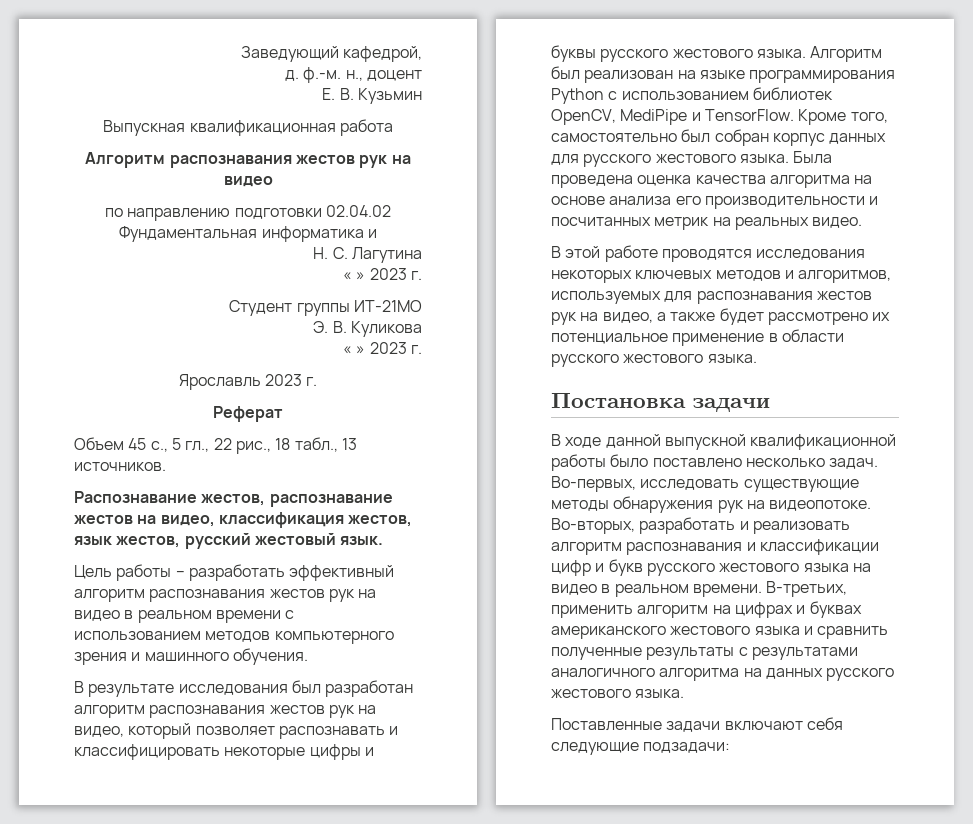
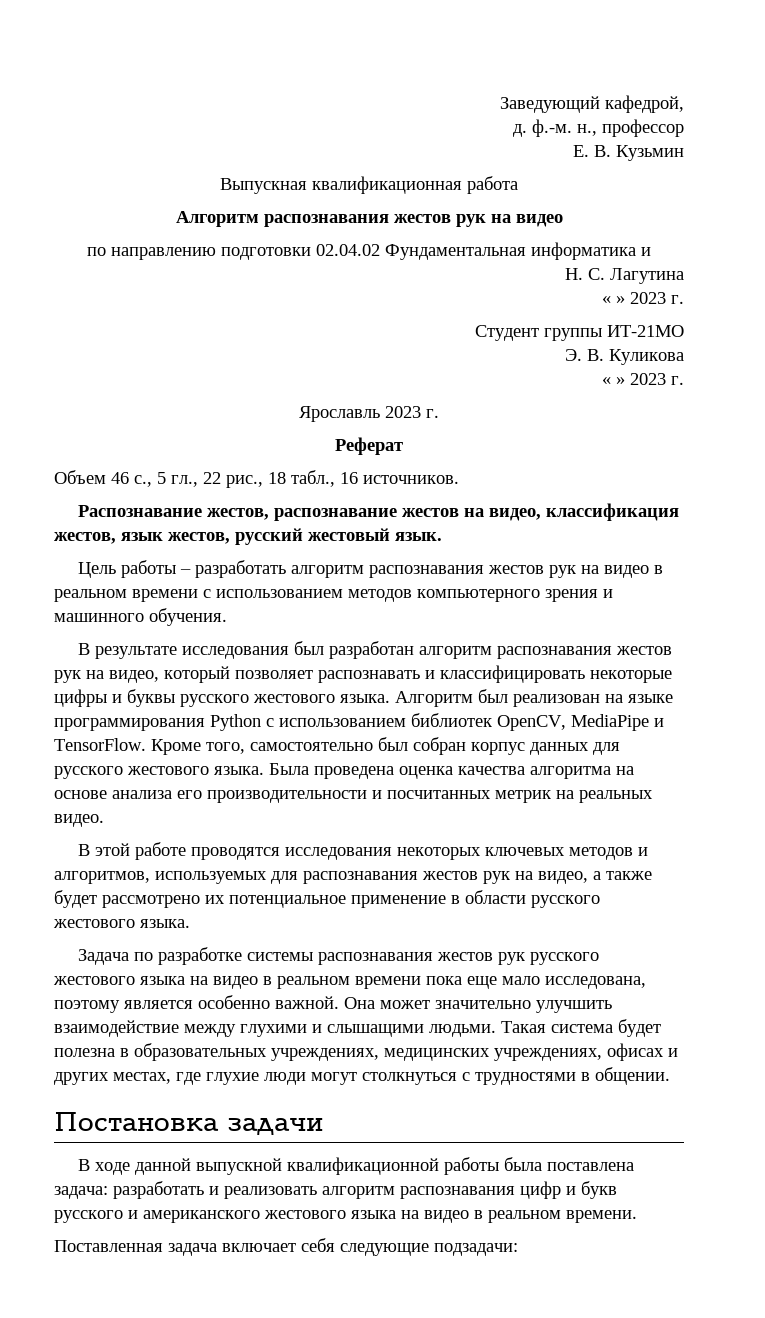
[367,70,422,81] доцент -> [602,119,684,137] профессор
[128,438,147,450] 45 -> [111,472,129,484] 46
[341,438,357,450] 13 -> [340,472,358,484] 16
[289,565,395,581] эффективный -> (287, 569) none
[620,109,688,125] MediPipe -> [571,714,649,731] MediaPipe
(757, 358) none -> [78,947,600,965] [53,976,646,989] [54,995,612,1013] [54,1019,661,1037] [54,1043,678,1061] [54,1067,670,1085] // Задача по разработке системы распознавания жестов рук русского жестового языка на видео в реальном времени пока еще мало исследована, поэтому является особенно важной. Она может значительно улучшить взаимодействие между глухими и слышащими людьми. Такая система будет полезна в образовательных учреждениях, медицинских учреждениях, офисах и других местах, где глухие люди могут столкнуться с трудностями в общении.
[610,454,879,469] [551,476,859,492] [551,496,872,513] [551,518,635,534] было поставлено несколько задач. Во-первых, исследовать существующие методы обнаружения рук на видеопотоке. Во-вторых, -> [504,1157,635,1171] [54,1186,108,1199] была поставлена задача:
[746,539,879,555] и классификации -> (515, 1192) none
(715, 569) none -> [128,1210,260,1223] и американского
[766,581,848,597] [551,601,862,618] [551,626,889,639] [551,647,858,660] [551,668,895,681] [551,689,685,698] [551,718,803,732] В-третьих, применить алгоритм на цифрах и буквах американского жестового языка и сравнить полученные результаты с результатами аналогичного алгоритма на данных русского жестового языка. // Поставленные задачи включают -> [54,1240,296,1256] // Поставленная задача включает

